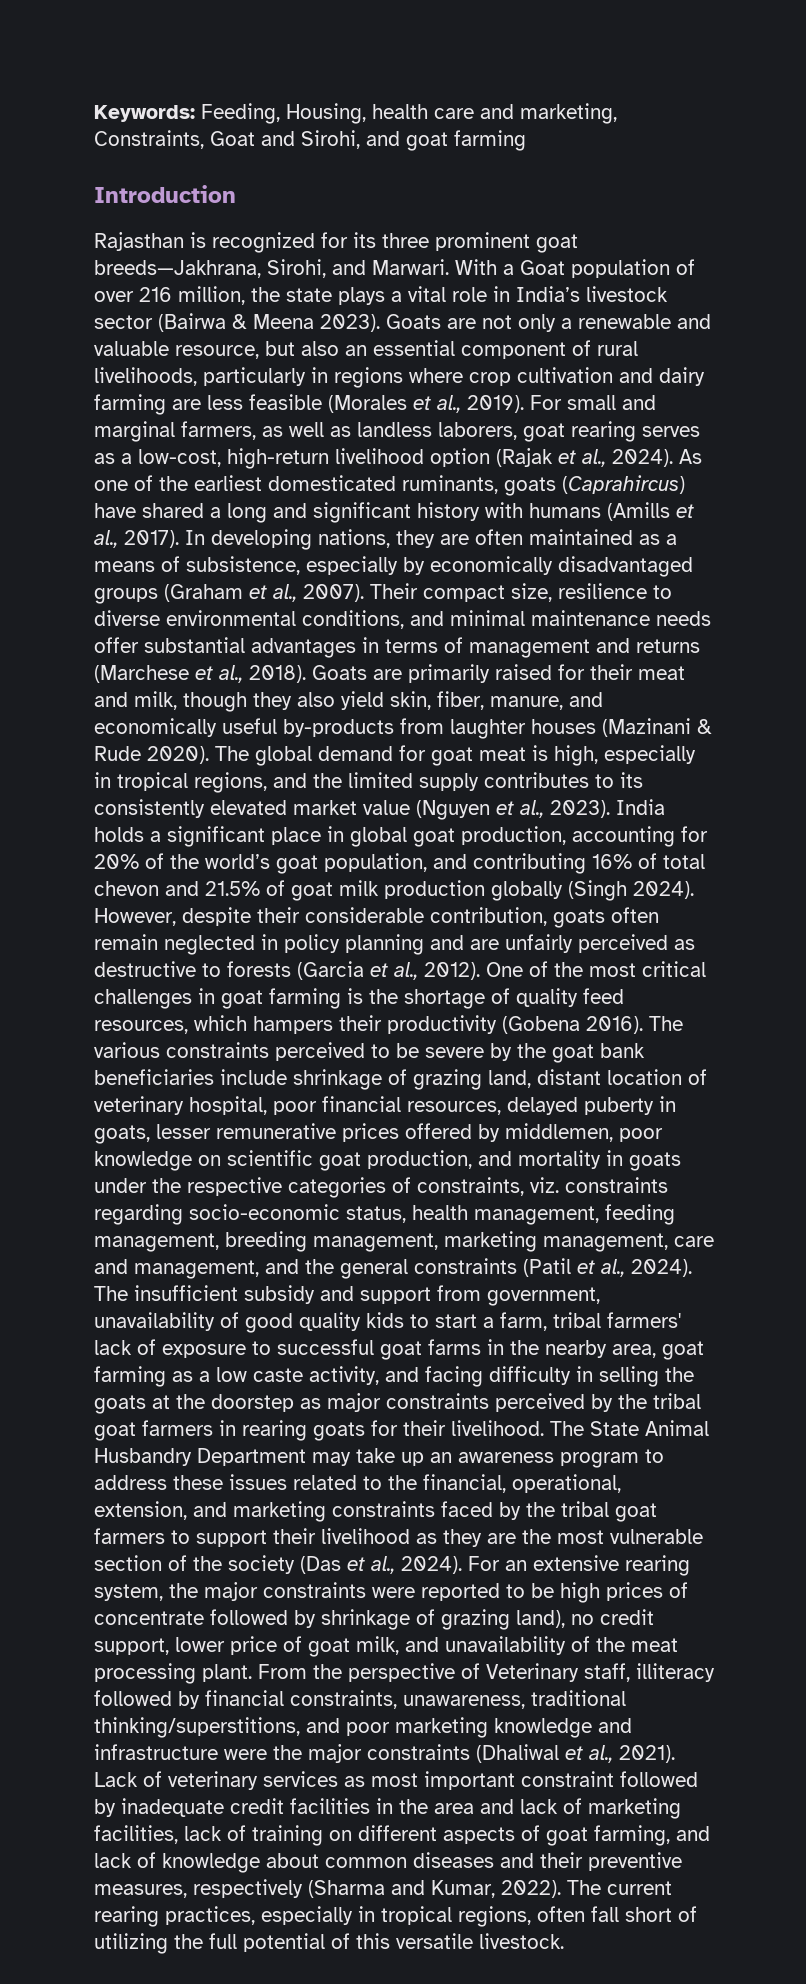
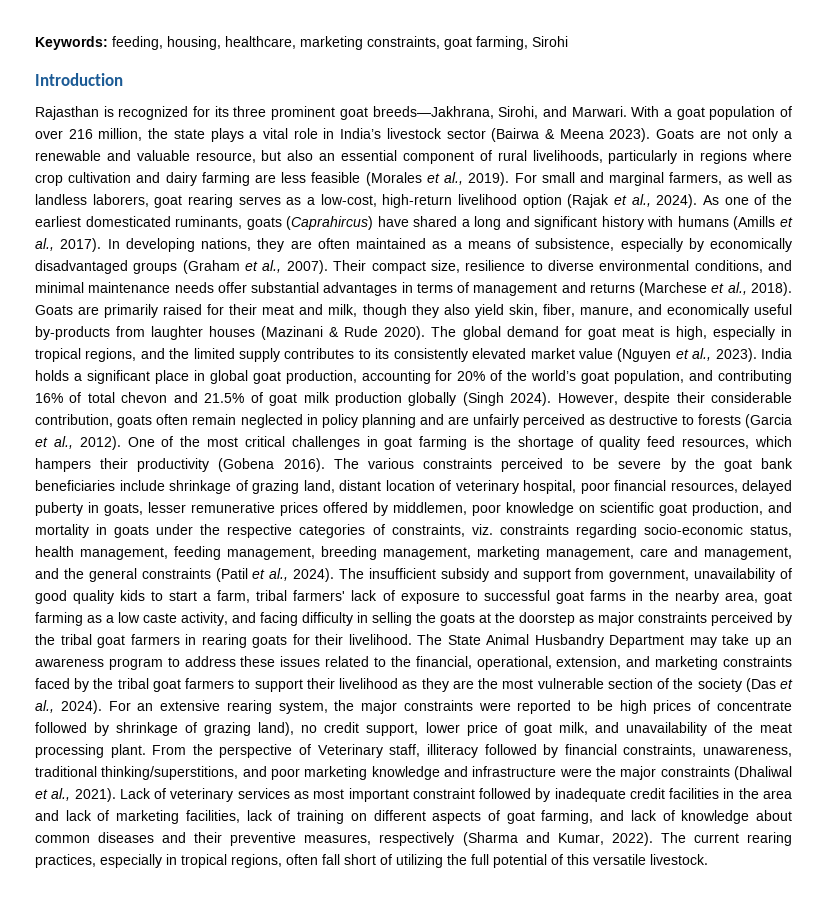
[201,103,617,124] [94,130,526,151] Feeding, Housing, health care and marketing, Constraints, Goat and Sirohi, and goat farming -> [112,36,568,50] feeding, housing, healthcare, marketing constraints, goat farming, Sirohi
[520,260,565,275] Goat -> [676,107,705,120] goat

